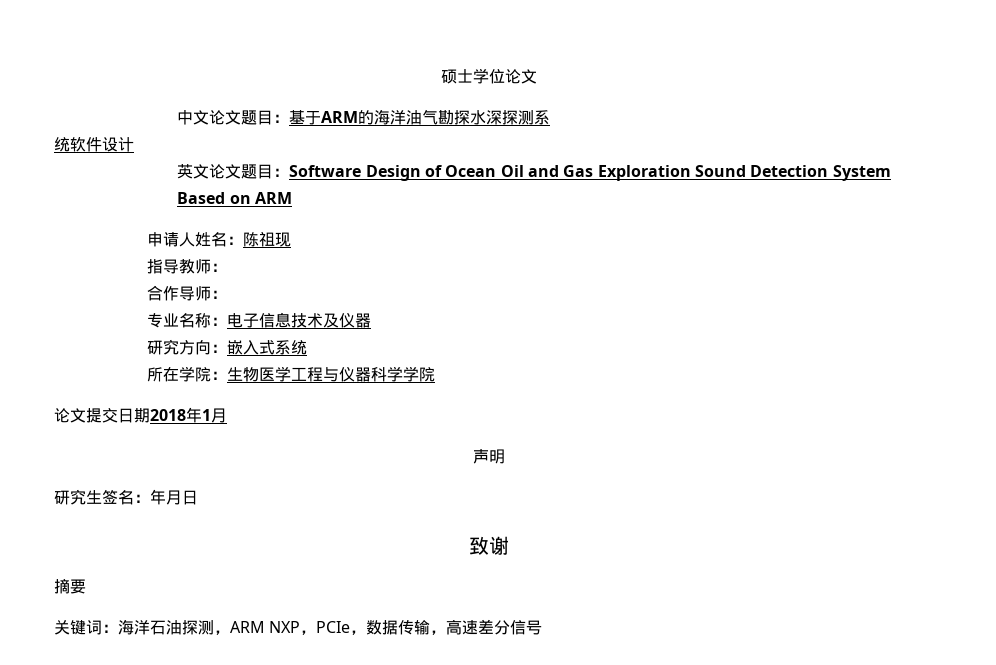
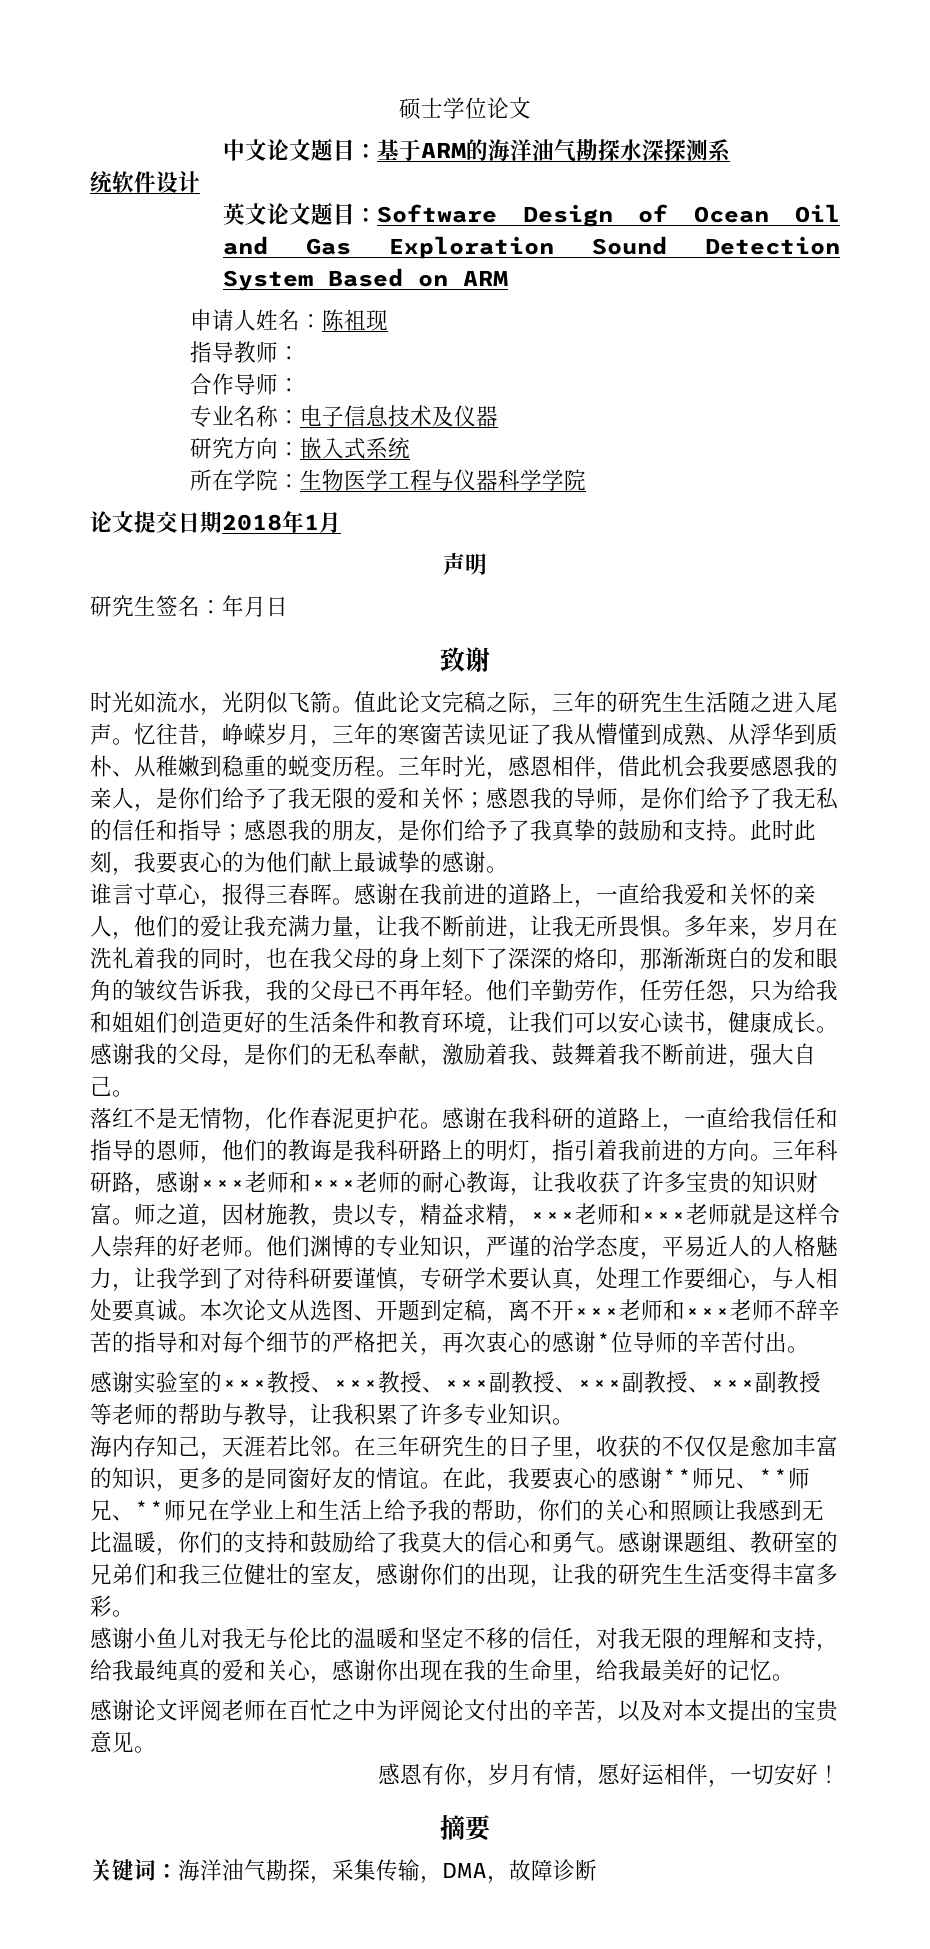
[54,578,86,594] [54,619,543,635] 摘要 // 关键词：海洋石油探测，ARM NXP，PCIe，数据传输，高速差分信号 -> [90,691,838,716] [90,723,838,748] [90,755,838,780] [90,787,839,812] [90,819,816,844] [90,851,508,876] [90,883,816,908] [90,915,838,940] [90,947,838,972] [90,979,838,1004] [90,1011,838,1036] [90,1043,816,1068] [90,1076,134,1097] [90,1107,838,1132] [90,1139,838,1164] [90,1171,818,1196] [90,1203,840,1228] [90,1235,838,1260] [90,1267,838,1292] [90,1299,840,1324] [90,1331,809,1356] [90,1371,821,1394] [90,1403,574,1428] [90,1435,838,1460] [90,1467,810,1492] [90,1499,824,1524] [90,1531,838,1556] [90,1563,838,1588] [90,1595,134,1617] [90,1627,838,1652] [90,1659,794,1684] [90,1699,839,1724] [90,1731,156,1753] [378,1763,840,1788] [440,1815,491,1841] [90,1859,597,1884] 时光如流水，光阴似飞箭。值此论文完稿之际，三年的研究生生活随之进入尾声。忆往昔，峥嵘岁月，三年的寒窗苦读见证了我从懵懂到成熟、从浮华到质朴、从稚嫩到稳重的蜕变历程。三年时光，感恩相伴，借此机会我要感恩我的亲人，是你们给予了我无限的爱和关怀；感恩我的导师，是你们给予了我无私的信任和指导；感恩我的朋友，是你们给予了我真挚的鼓励和支持。此时此刻，我要衷心的为他们献上最诚挚的感谢。 // 谁言寸草心，报得三春晖。感谢在我前进的道路上，一直给我爱和关怀的亲人，他们的爱让我充满力量，让我不断前进，让我无所畏惧。多年来，岁月在洗礼着我的同时，也在我父母的身上刻下了深深的烙印，那渐渐斑白的发和眼角的皱纹告诉我，我的父母已不再年轻。他们辛勤劳作，任劳任怨，只为给我和姐姐们创造更好的生活条件和教育环境，让我们可以安心读书，健康成长。感谢我的父母，是你们的无私奉献，激励着我、鼓舞着我不断前进，强大自己。 // 落红不是无情物，化作春泥更护花。感谢在我科研的道路上，一直给我信任和指导的恩师，他们的教诲是我科研路上的明灯，指引着我前进的方向。三年科研路，感谢×××老师和×××老师的耐心教诲，让我收获了许多宝贵的知识财富。师之道，因材施教，贵以专，精益求精，×××老师和×××老师就是这样令人崇拜的好老师。他们渊博的专业知识，严谨的治学态度，平易近人的人格魅力，让我学到了对待科研要谨慎，专研学术要认真，处理工作要细心，与人相处要真诚。本次论文从选图、开题到定稿，离不开×××老师和×××老师不辞辛苦的指导和对每个细节的严格把关，再次衷心的感谢*位导师的辛苦付出。 // 感谢实验室的×××教授、×××教授、×××副教授、×××副教授、×××副教授等老师的帮助与教导，让我积累了许多专业知识。 // 海内存知己，天涯若比邻。在三年研究生的日子里，收获的不仅仅是愈加丰富的知识，更多的是同窗好友的情谊。在此，我要衷心的感谢**师兄、**师兄、**师兄在学业上和生活上给予我的帮助，你们的关心和照顾让我感到无比温暖，你们的支持和鼓励给了我莫大的信心和勇气。感谢课题组、教研室的兄弟们和我三位健壮的室友，感谢你们的出现，让我的研究生生活变得丰富多彩。 // 感谢小鱼儿对我无与伦比的温暖和坚定不移的信任，对我无限的理解和支持，给我最纯真的爱和关心，感谢你出现在我的生命里，给我最美好的记忆。 // 感谢论文评阅老师在百忙之中为评阅论文付出的辛苦，以及对本文提出的宝贵意见。 // 感恩有你，岁月有情，愿好运相伴，一切安好！ // 摘要 // 关键词：海洋油气勘探，采集传输，DMA，故障诊断

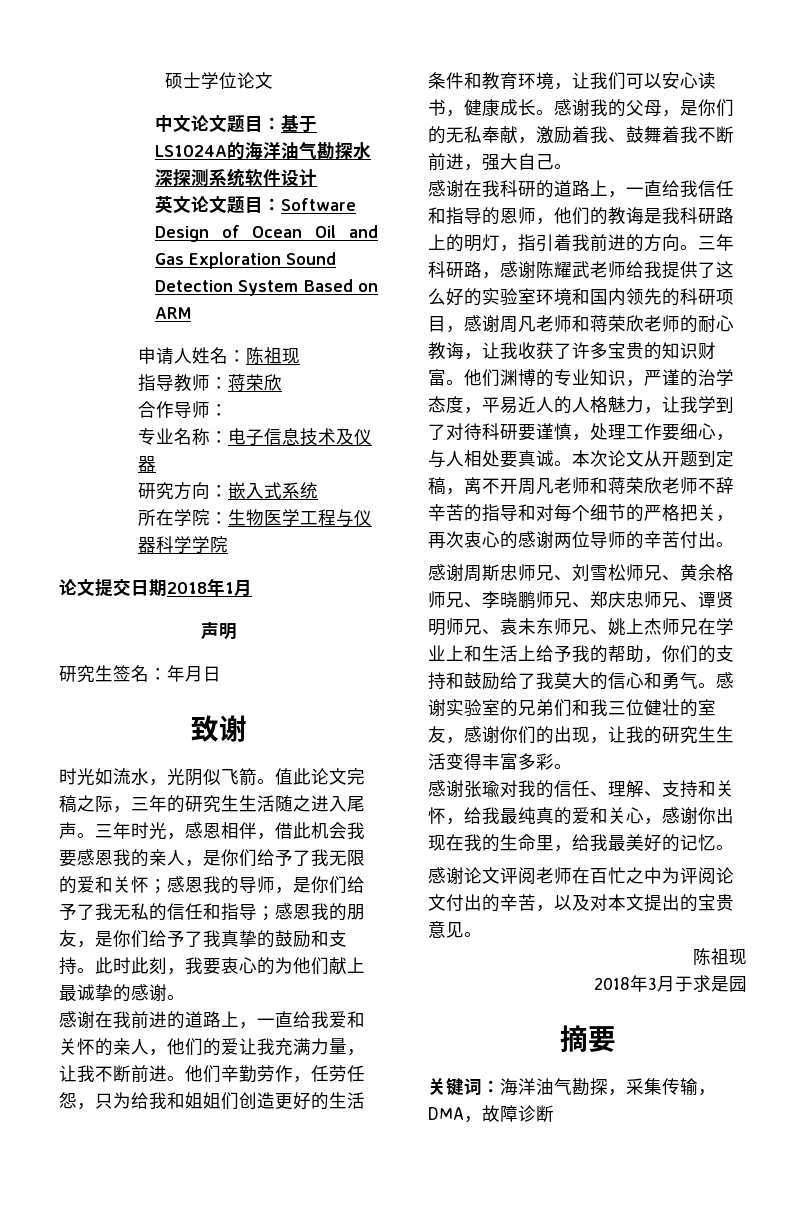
[420,142,466,158] ARM -> [154,145,227,157] LS1024A
(730, 150) // -> (227, 177) none
(300, 353) none -> [228,374,283,391] 蒋荣欣
[134,723,838,748] [90,755,398,777] 忆往昔，峥嵘岁月，三年的寒窗苦读见证了我从懵懂到成熟、从浮华到质朴、从稚嫩到稳重的蜕变历程。 -> (95, 835) none
[90,883,354,908] 谁言寸草心，报得三春晖。 -> (185, 997) none
[508,915,838,940] [90,947,838,972] [90,979,464,1004] ，让我无所畏惧。多年来，岁月在洗礼着我的同时，也在我父母的身上刻下了深深的烙印，那渐渐斑白的发和眼角的皱纹告诉我，我的父母已不再年轻 -> (167, 1073) none
[90,1107,442,1132] 落红不是无情物，化作春泥更护花。 -> (572, 166) none
[200,1171,356,1193] ×××老师和××× -> [536,261,734,279] [428,288,734,306] [428,315,644,333] 陈耀武老师给我提供了这么好的实验室环境和国内领先的科研项目，感谢周凡老师和蒋荣欣
[134,1203,840,1228] [90,1235,266,1257] 师之道，因材施教，贵以专，精益求精，×××老师和×××老师就是这样令人崇拜的好老师。 -> (464, 382) none
[420,1267,596,1292] 专研学术要认真， -> (590, 437) none
[310,1299,376,1321] 选图、 -> (662, 459) none
[574,1299,730,1321] ×××老师和××× -> [518,477,662,495] 周凡老师和蒋荣欣
[596,1332,611,1350] * -> [554,532,572,548] 两
[134,1371,821,1394] [90,1403,574,1428] [90,1435,838,1460] [90,1467,810,1492] [90,1500,164,1521] 实验室的×××教授、×××教授、×××副教授、×××副教授、×××副教授等老师的帮助与教导，让我积累了许多专业知识。 // 海内存知己，天涯若比邻。在三年研究生的日子里，收获的不仅仅是愈加丰富的知识，更多的是同窗好友的情谊。在此，我要衷心的感谢**师兄、**师兄、** -> [464,564,734,582] [428,591,734,609] [428,618,662,636] 周斯忠师兄、刘雪松师兄、黄余格师兄、李晓鹏师兄、郑庆忠师兄、谭贤明师兄、袁未东师兄、姚上杰
[604,1499,824,1522] [90,1531,244,1556] 关心和照顾让我感到无比温暖，你们的 -> (716, 654) none
[662,1531,794,1553] 课题组、教研 -> [446,699,482,717] 实验
[134,1627,816,1652] 小鱼儿对我无与伦比的温暖和坚定不移的信任，对我无限的理解和支持 -> [464,780,734,798] [428,807,446,824] 张瑜对我的信任、理解、支持和关怀
[378,1763,840,1788] 感恩有你，岁月有情，愿好运相伴，一切安好！ -> [693,948,747,966] [594,975,747,992] 陈祖现 // 2018年3月于求是园

